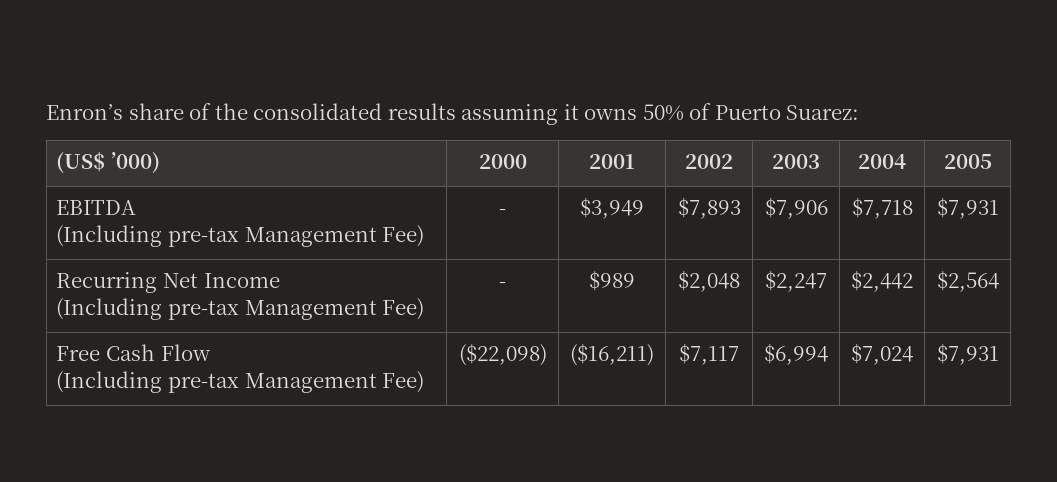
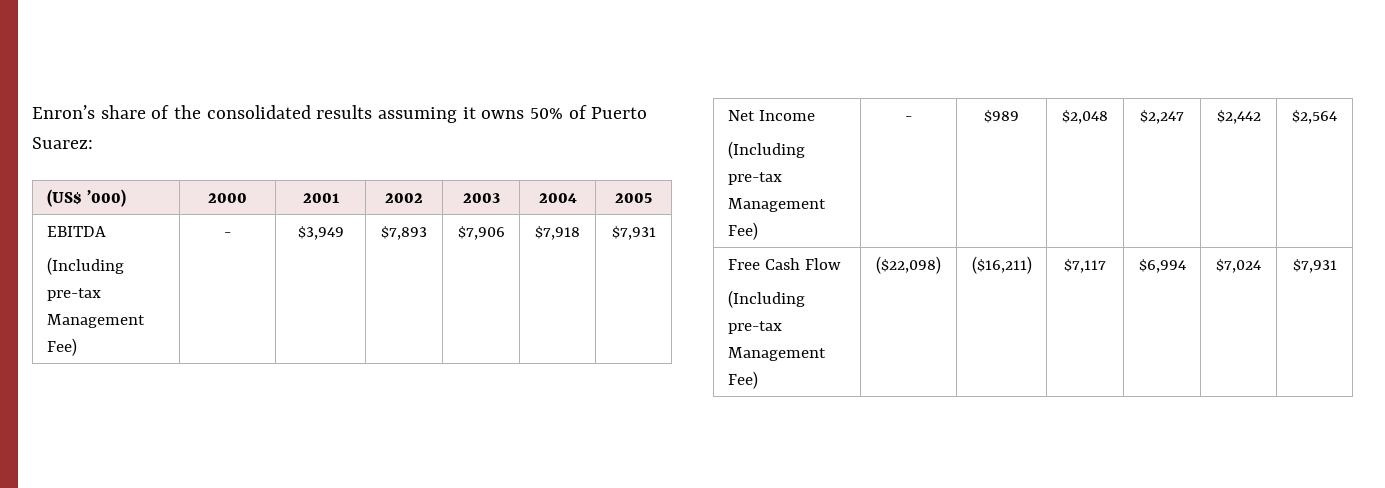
[851,197,913,219] $7,718 -> [535,226,580,240] $7,918
[56,272,158,293] Recurring -> (656, 233) none

